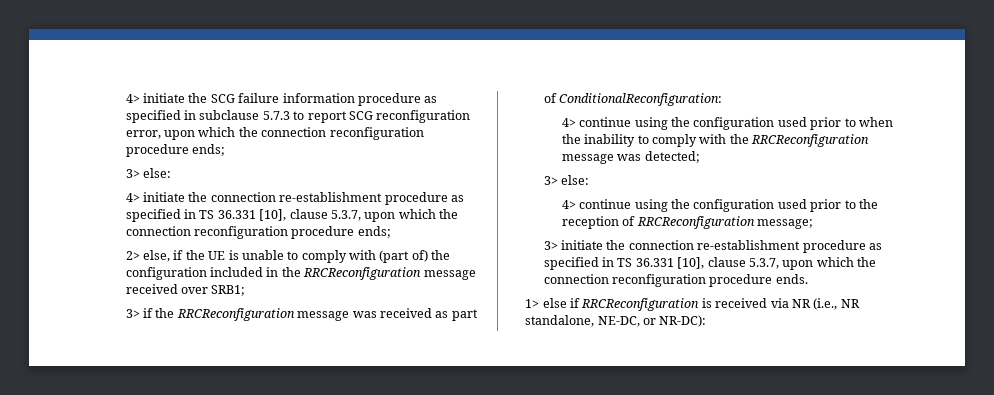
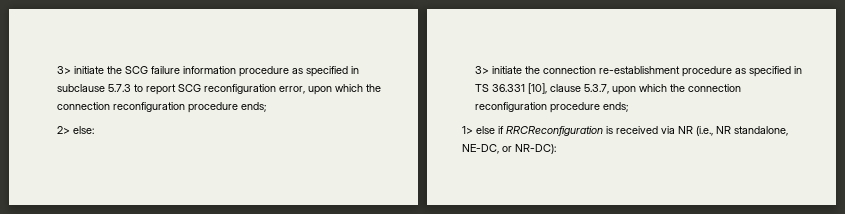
[125,94,140,103] 4> -> [57,66,72,74] 3>
[125,168,172,178] [125,193,140,202] 3> else: // 4> -> [57,126,95,134] [475,66,490,74] 2> else: // 3>
[125,250,451,263] [125,267,476,280] [125,284,246,296] [125,308,478,321] [543,93,723,106] [561,117,893,130] [561,134,870,147] [561,151,700,164] [543,175,590,185] [561,199,878,212] [561,216,814,229] [543,240,882,253] [543,257,877,270] [543,274,808,287] // 2> else, if the UE is unable to comply with (part of) the configuration included in the RRCReconfiguration message received over SRB1; // 3> if the RRCReconfiguration message was received as part of ConditionalReconfiguration: // 4> continue using the configuration used prior to when the inability to comply with the RRCReconfiguration message was detected; // 3> else: // 4> continue using the configuration used prior to the reception of RRCReconfiguration message; // 3> initiate the connection re-establishment procedure as specified in TS 36.331 [10], clause 5.3.7, upon which the connection reconfiguration procedure ends. -> (629, 107) none

